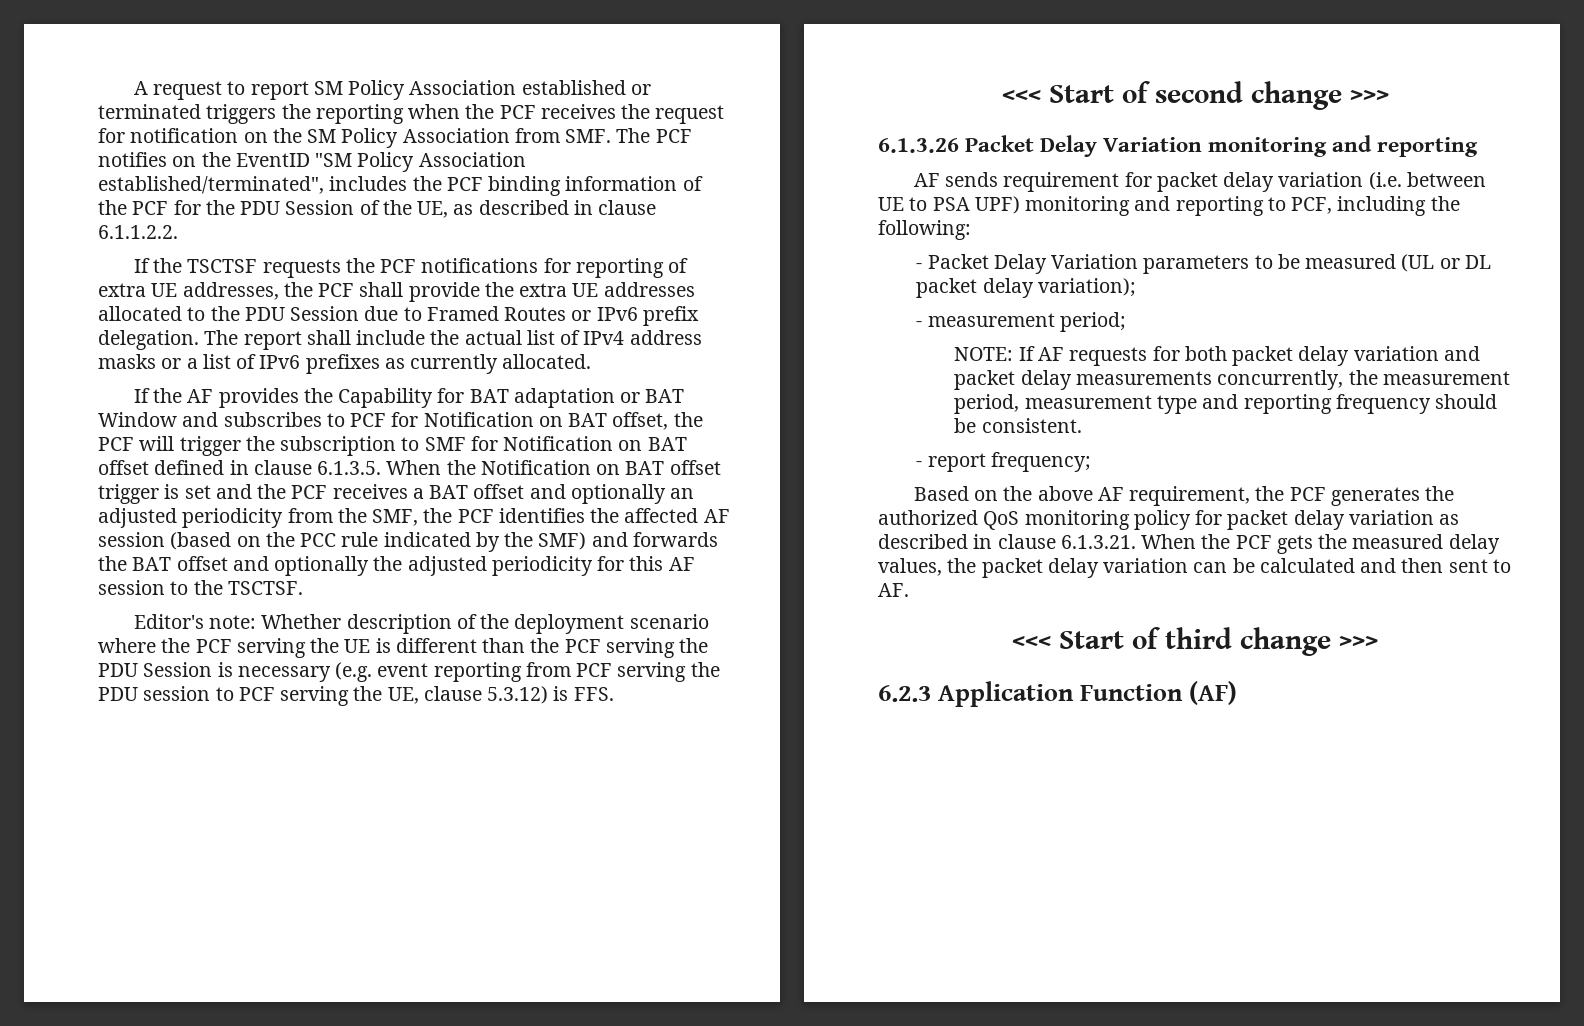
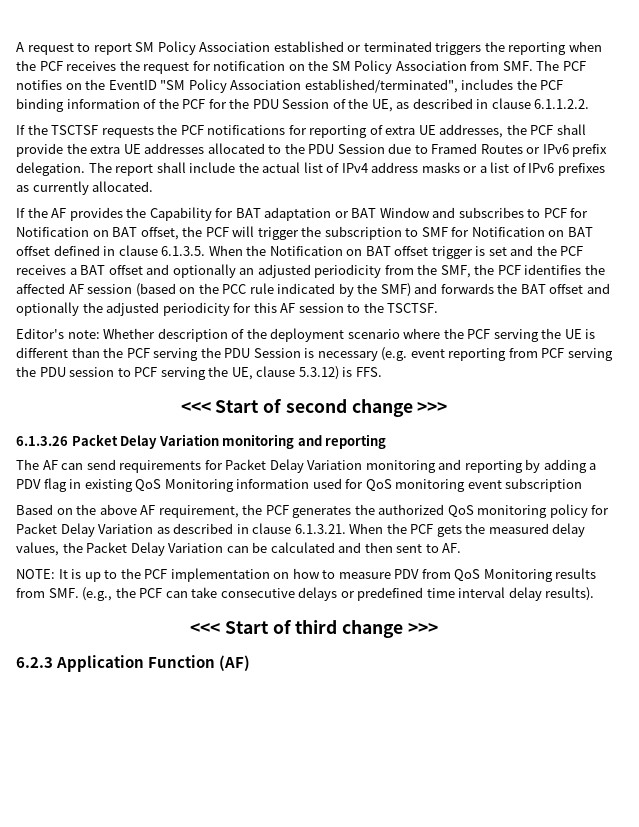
[913,172,1486,192] [878,196,1460,216] [878,220,971,240] [916,254,1491,274] [916,278,1136,298] [916,312,1126,332] [954,346,1480,366] [954,370,1510,390] [954,394,1498,414] [954,418,1082,433] [916,452,1091,472] AF sends requirement for packet delay variation (i.e. between UE to PSA UPF) monitoring and reporting to PCF, including the following: // - Packet Delay Variation parameters to be measured (UL or DL packet delay variation); // - measurement period; // NOTE: If AF requests for both packet delay variation and packet delay measurements concurrently, the measurement period, measurement type and reporting frequency should be consistent. // - report frequency; -> [16,459,597,473] [16,478,583,492] The AF can send requirements for Packet Delay Variation monitoring and reporting by adding a PDV flag in existing QoS Monitoring information used for QoS monitoring event subscription
[1227,510,1434,530] packet delay variation -> [16,523,154,537] Packet Delay Variation
[981,558,1189,578] packet delay variation -> [86,542,224,556] Packet Delay Variation
(909, 590) none -> [16,568,597,582] [16,587,595,601] // NOTE: It is up to the PCF implementation on how to measure PDV from QoS Monitoring results from SMF. (e.g., the PCF can take consecutive delays or predefined time interval delay results).

